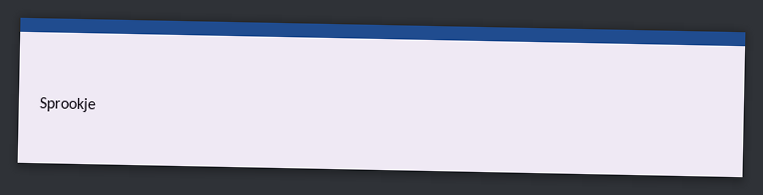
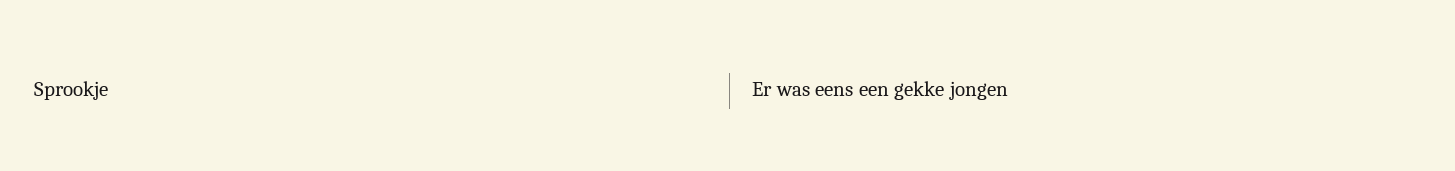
(96, 105) none -> [752,81,1008,100] // Er was eens een gekke jongen

